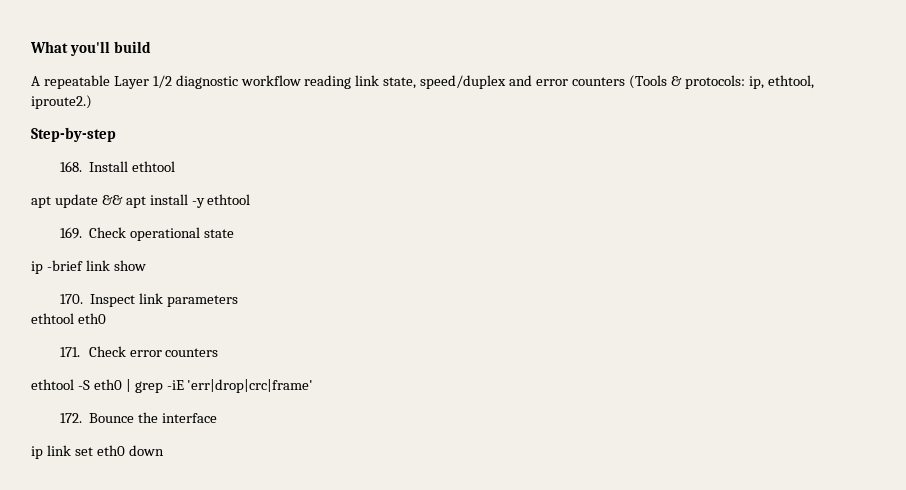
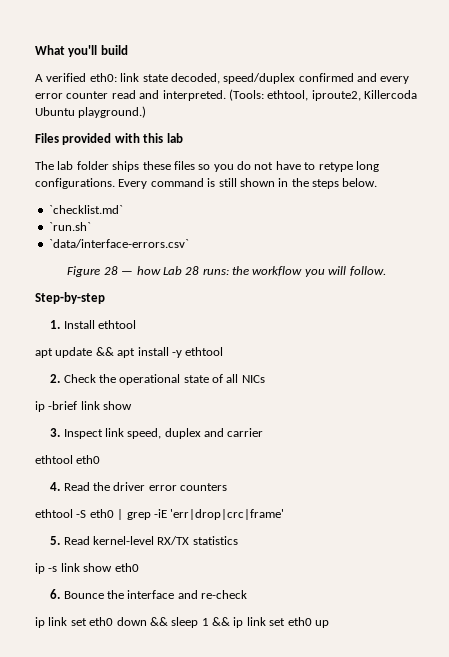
[43,75,814,89] [31,95,92,109] repeatable Layer 1/2 diagnostic workflow reading link state, speed/duplex and error counters (Tools & protocols: ip, ethtool, iproute2.) -> [46,73,410,84] [35,89,417,101] [35,106,147,118] [35,133,183,145] [35,161,379,172] [35,178,378,189] [48,205,123,214] [48,222,91,231] [48,239,189,248] [67,266,386,277] verified eth0: link state decoded, speed/duplex confirmed and every error counter read and interpreted. (Tools: ethtool, iproute2, Killercoda Ubuntu playground.) // Files provided with this lab // The lab folder ships these files so you do not have to retype long configurations. Every command is still shown in the steps below. // `checklist.md` // `run.sh` // `data/interface-errors.csv` // Figure 28 — how Lab 28 runs: the workflow you will follow.
[59,161,82,172] 168. -> [50,320,61,329] 1.
[59,227,127,239] 169. Check -> [50,374,116,383] 2. Check the
(234, 233) none -> [212,374,265,383] of all NICs
[59,294,83,304] 170. -> [50,428,61,437] 3.
[166,295,238,307] [31,313,106,324] [59,346,126,357] parameters // ethtool eth0 // 171. Check -> [127,428,264,439] [35,455,101,464] [50,482,146,491] speed, duplex and carrier // ethtool eth0 // 4. Read the driver
[59,413,82,423] 172. -> [50,536,238,545] [35,563,139,574] [50,589,61,599] 5. Read kernel-level RX/TX statistics // ip -s link show eth0 // 6.
(217, 418) none -> [177,590,248,599] and re-check
(164, 450) none -> [149,617,329,628] && sleep 1 && ip link set eth0 up

